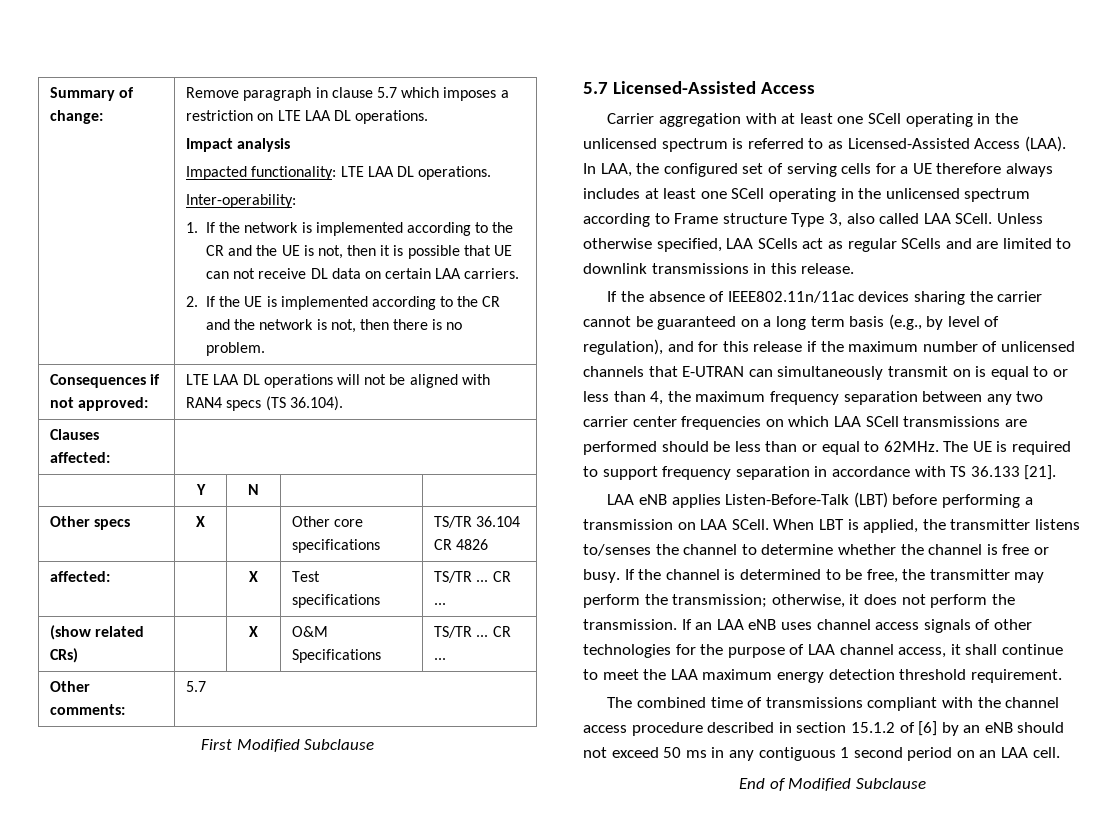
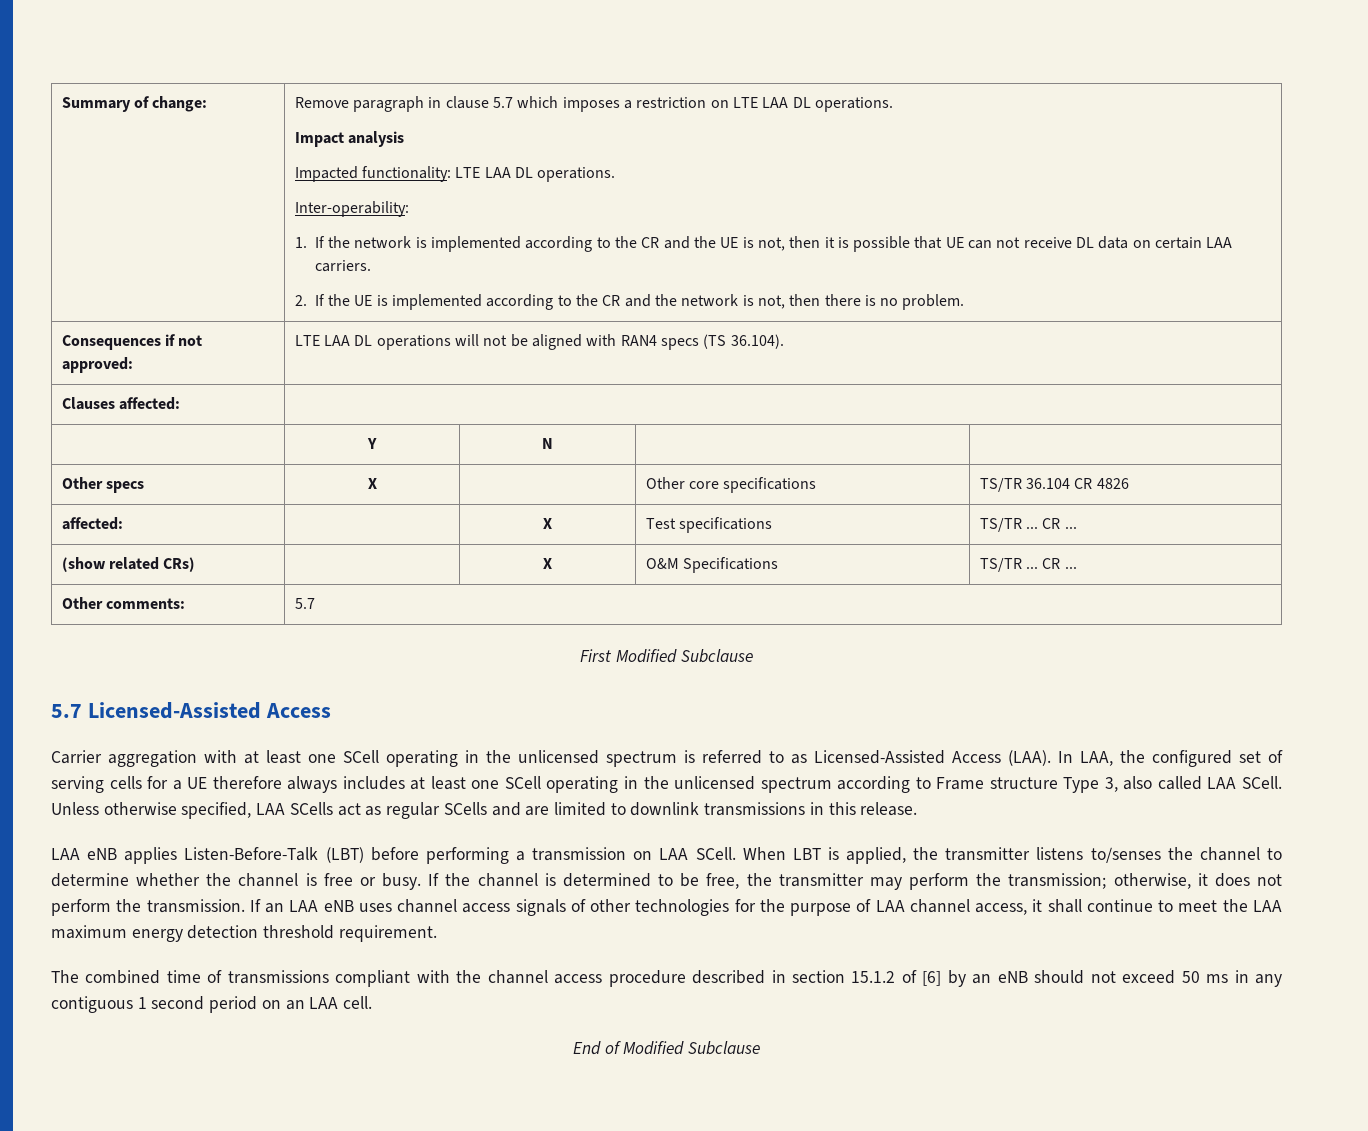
[607,291,1043,305] [583,314,1000,330] [583,339,1075,355] [583,366,1068,380] [583,391,1044,405] [583,416,1027,430] [583,441,1072,455] [583,465,1057,480] // If the absence of IEEE802.11n/11ac devices sharing the carrier cannot be guaranteed on a long term basis (e.g., by level of regulation), and for this release if the maximum number of unlicensed channels that E-UTRAN can simultaneously transmit on is equal to or less than 4, the maximum frequency separation between any two carrier center frequencies on which LAA SCell transmissions are performed should be less than or equal to 62MHz. The UE is required to support frequency separation in accordance with TS 36.133 [21]. -> (918, 809) none

